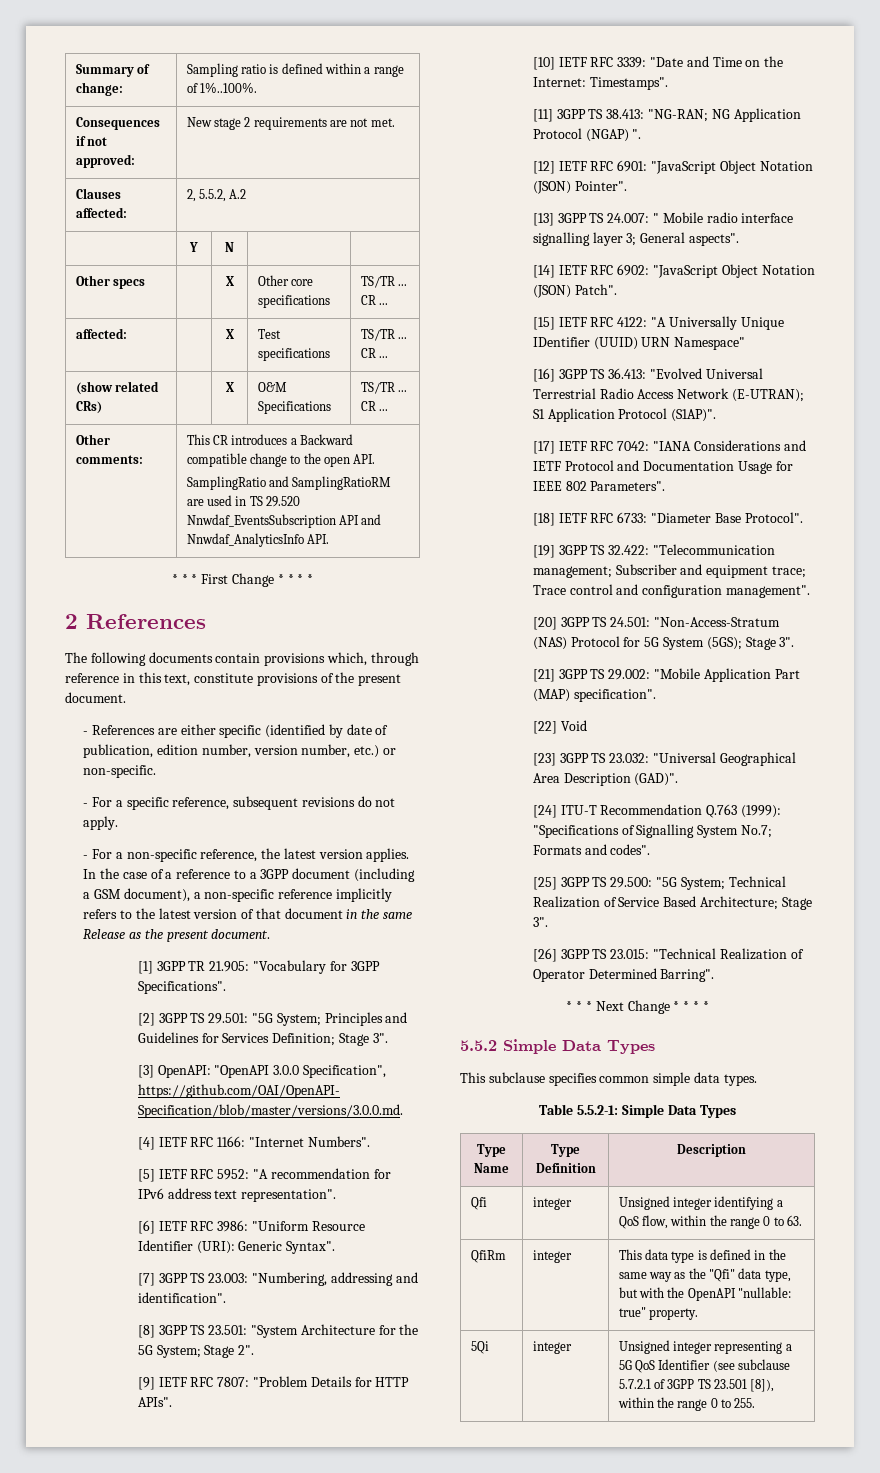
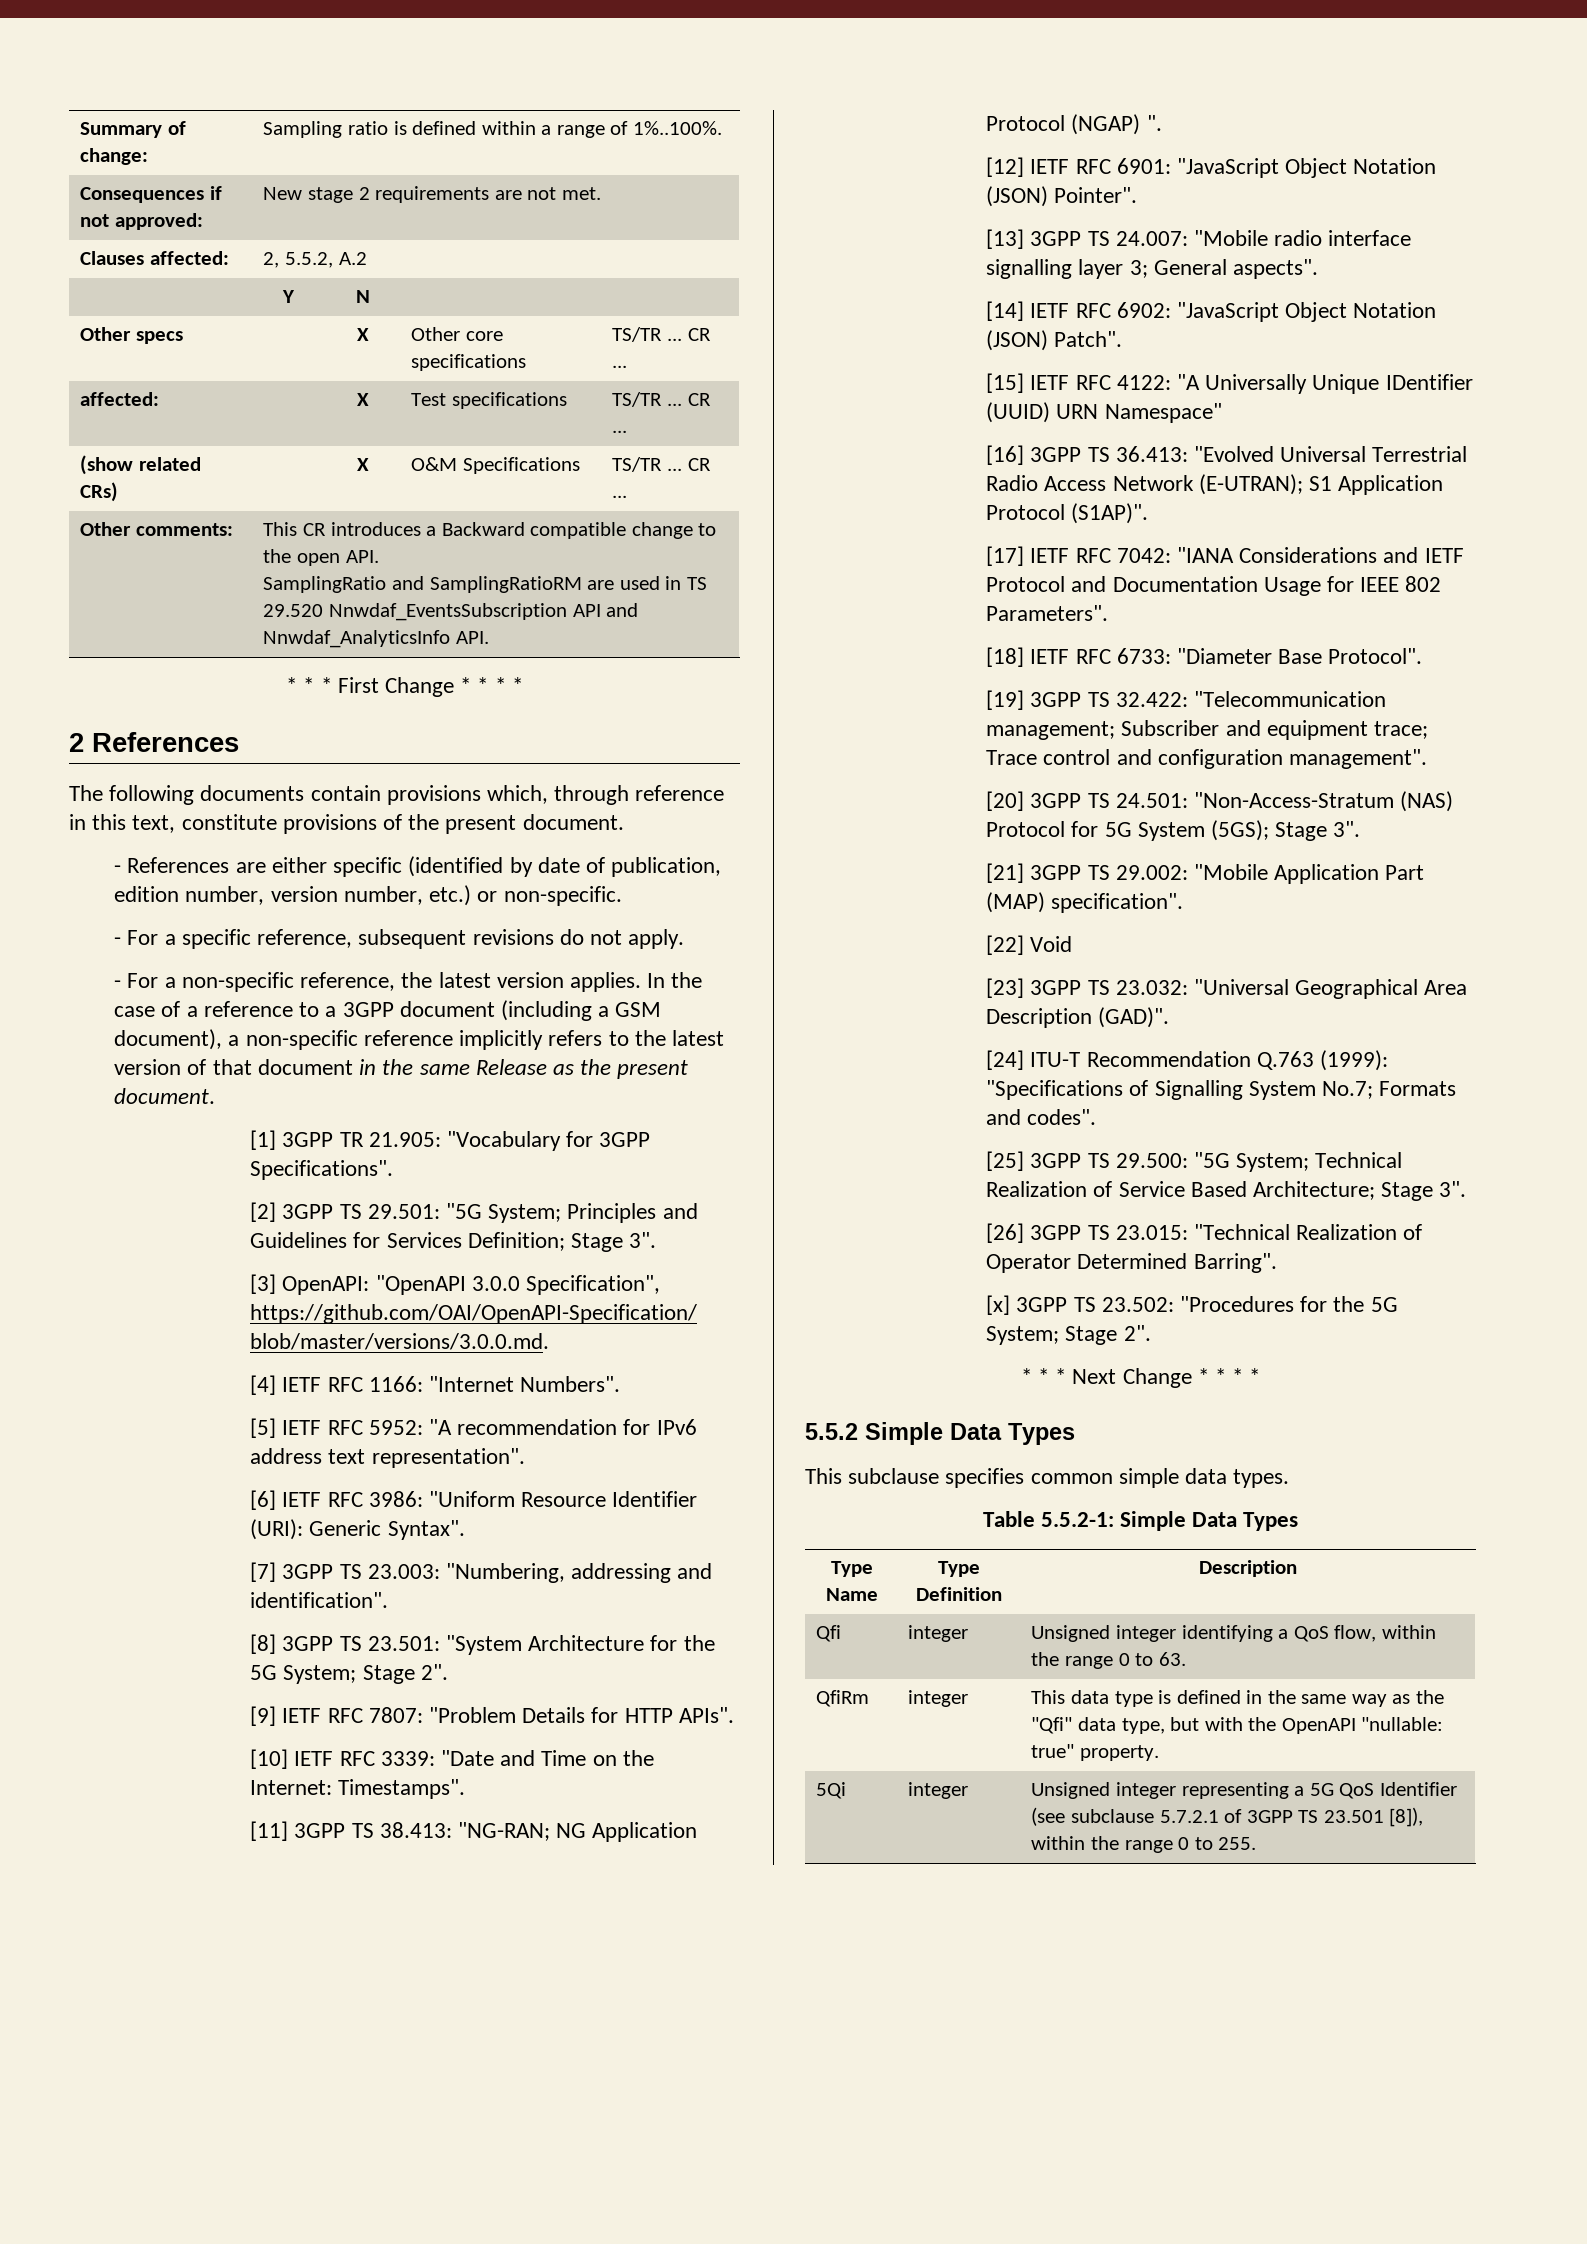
[652,212,703,223] " Mobile -> [1193,230,1268,246] "Mobile
(715, 975) none -> [986,1295,1398,1315] [986,1325,1151,1345] // [x] 3GPP TS 23.502: "Procedures for the 5G System; Stage 2".

